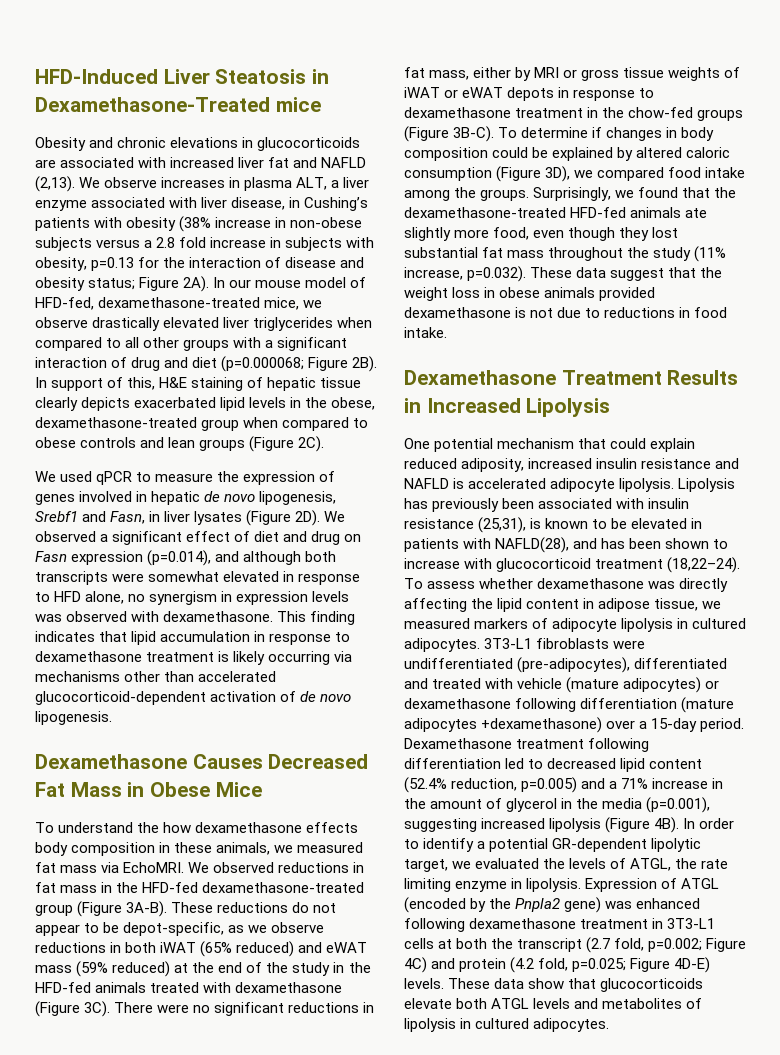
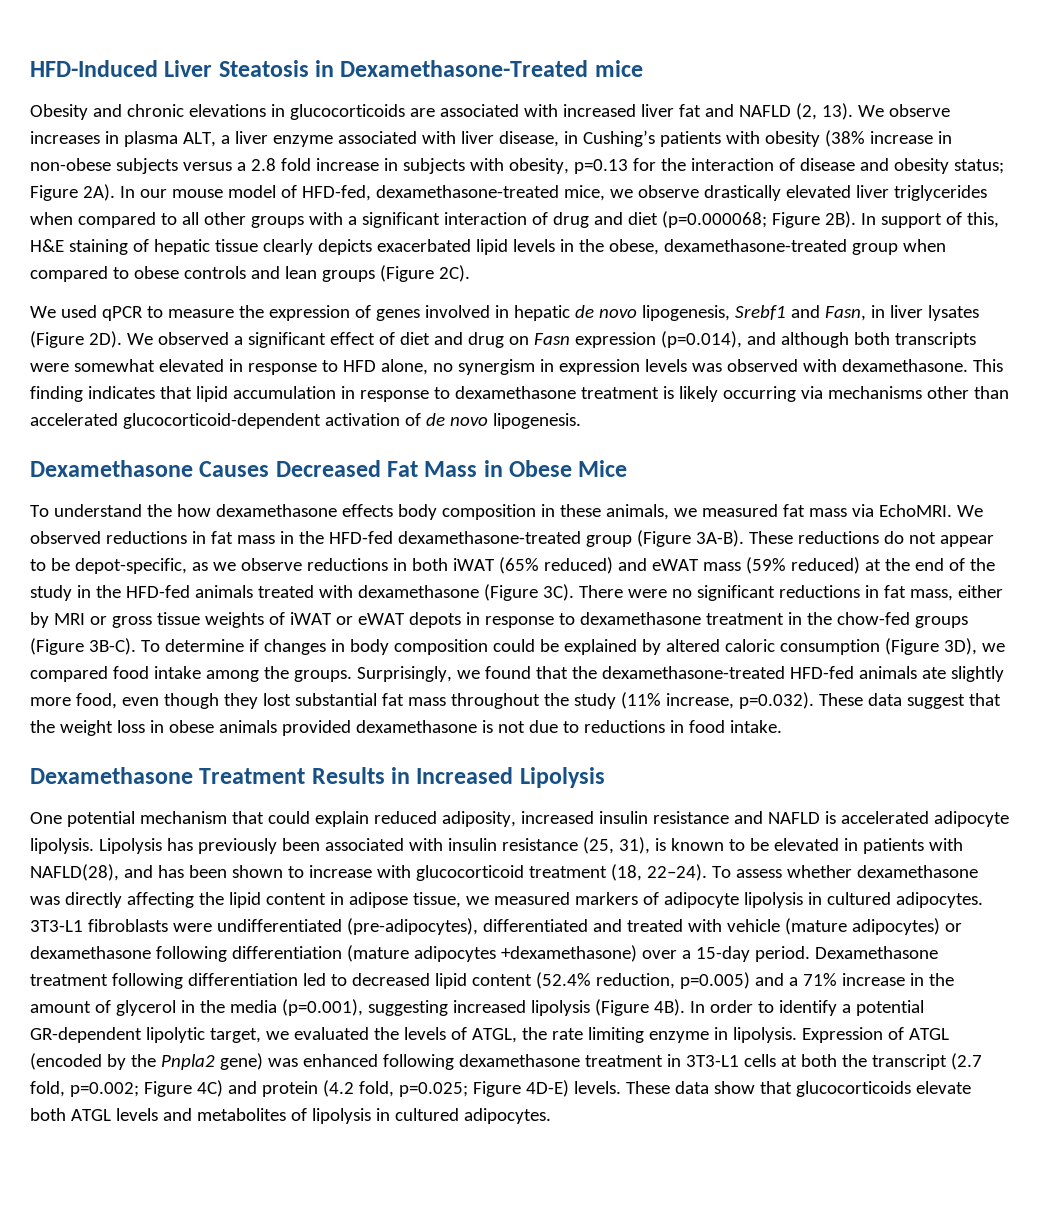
[35,176,75,192] (2,13). -> [795,103,853,120] (2, 13).
[478,517,527,533] (25,31), -> [582,837,650,854] (25, 31),
[667,557,741,573] (18,22–24). -> [610,864,707,881] (18, 22–24).

